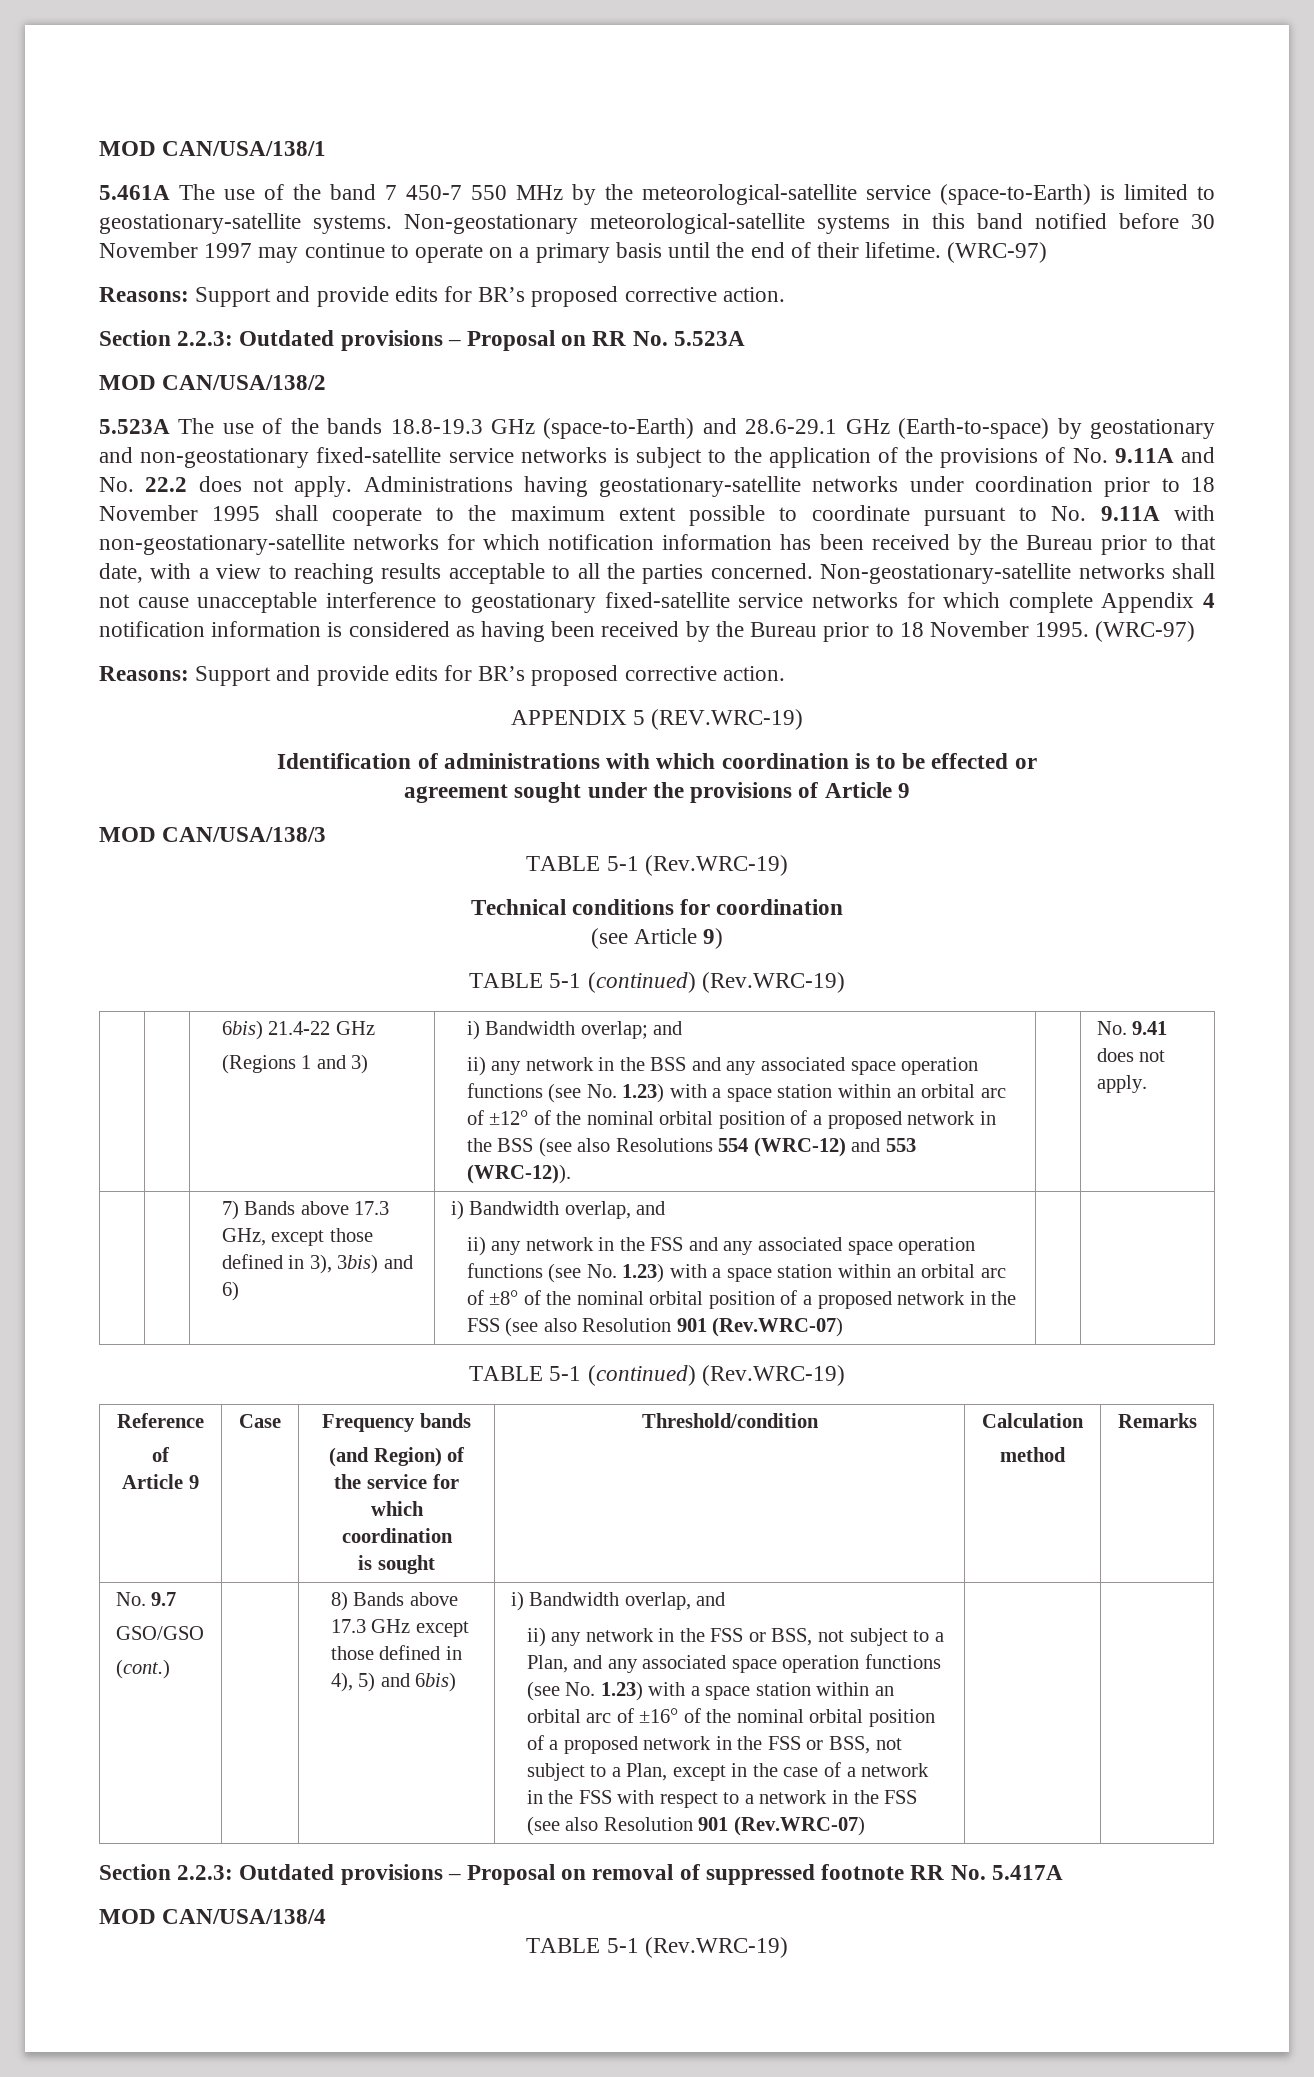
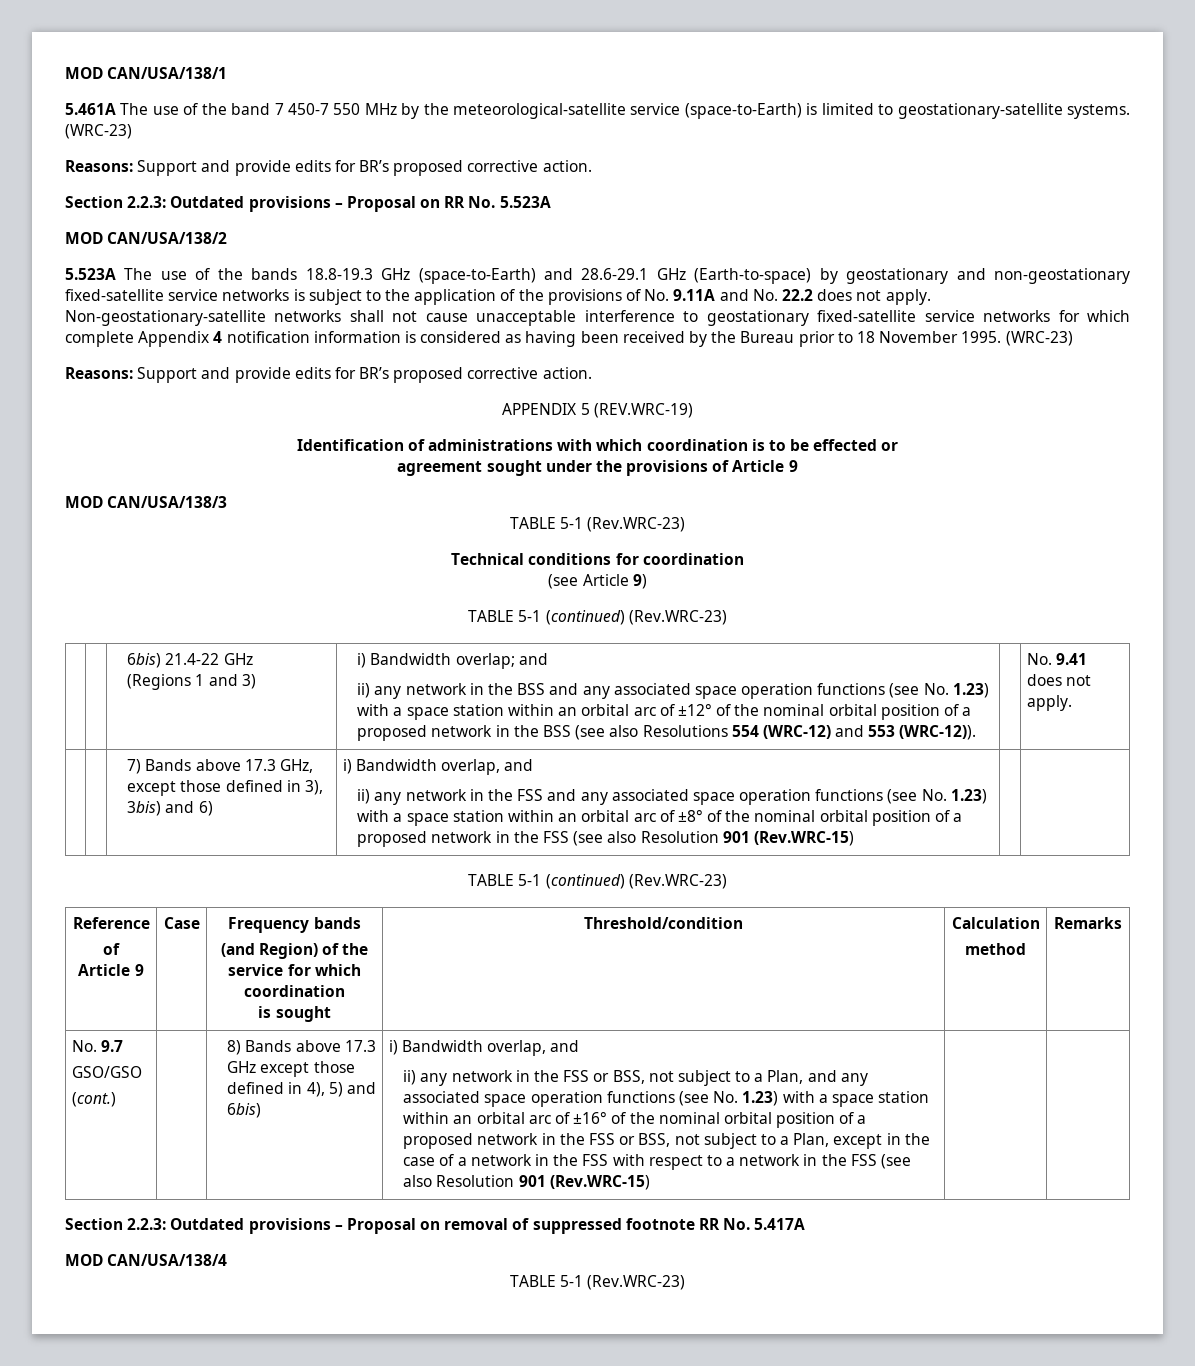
[404,213,1215,234] [99,242,1048,263] Non-geostationary meteorological-satellite systems in this band notified before 30 November 1997 may continue to operate on a primary basis until the end of their lifetime. (WRC-97) -> [65,124,132,139] (WRC-23)
[363,476,1215,497] [99,505,1215,526] [99,534,1216,555] [99,563,813,584] Administrations having geostationary-satellite networks under coordination prior to 18 November 1995 shall cooperate to the maximum extent possible to coordinate pursuant to No. 9.11A with non-geostationary-satellite networks for which notification information has been received by the Bureau prior to that date, with a view to reaching results acceptable to all the parties concerned. -> (931, 297) none
[1095,621,1196,642] (WRC-97) -> [1005,331,1073,346] (WRC-23)
[644,855,788,876] (Rev.WRC-19) -> [587,517,686,532] (Rev.WRC-23)
[701,972,845,993] (Rev.WRC-19) -> [628,610,727,625] (Rev.WRC-23)
[712,1317,844,1337] [469,1365,845,1386] (Rev.WRC-07) | | // TABLE 5-1 (continued) (Rev.WRC-19) -> [753,831,854,846] [468,874,727,889] (Rev.WRC-15) | | // TABLE 5-1 (continued) (Rev.WRC-23)
[733,1816,865,1836] (Rev.WRC-07) -> [549,1175,650,1190] (Rev.WRC-15)
[644,1937,788,1958] (Rev.WRC-19) -> [587,1275,686,1290] (Rev.WRC-23)

